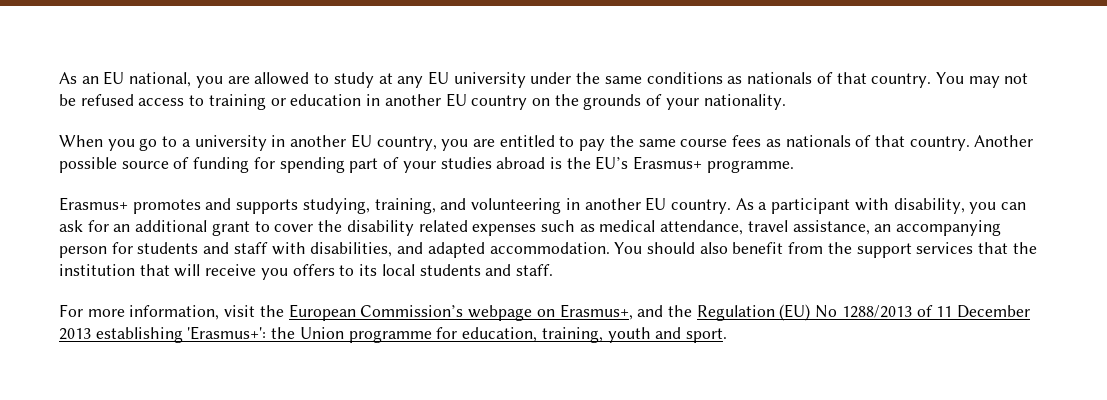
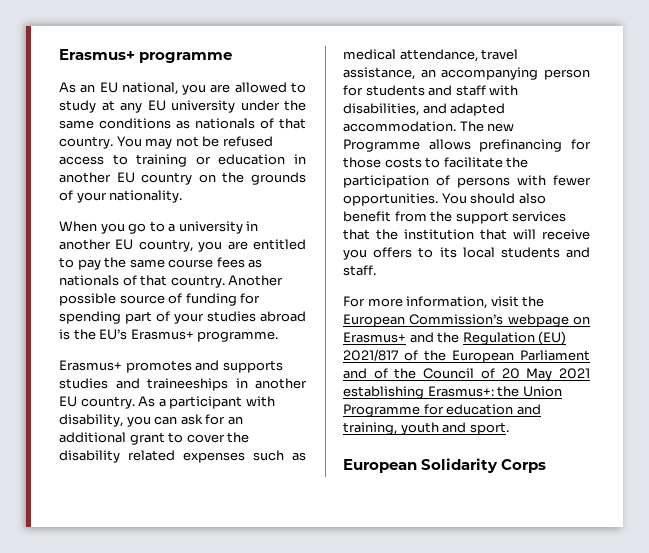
(59, 78) none -> [59,49,233,63] Erasmus+ programme //
[302,198,562,214] studying, training, and volunteering -> [59,378,228,391] studies and traineeships
(610, 248) none -> [459,121,515,132] [343,139,591,152] [343,157,529,168] [343,175,591,188] [343,193,438,206] The new Programme allows prefinancing for those costs to facilitate the participation of persons with fewer opportunities.
[559,304,633,320] Erasmus+, -> [343,332,406,343] Erasmus+
[815,305,1031,318] [59,326,538,343] No 1288/2013 of 11 December 2013 establishing 'Erasmus+': the Union programme for education, -> [343,349,590,363] [343,368,590,381] [343,386,562,399] [343,404,541,417] 2021/817 of the European Parliament and of the Council of 20 May 2021 establishing Erasmus+: the Union Programme for education and
(727, 335) none -> [343,458,547,473] // European Solidarity Corps

